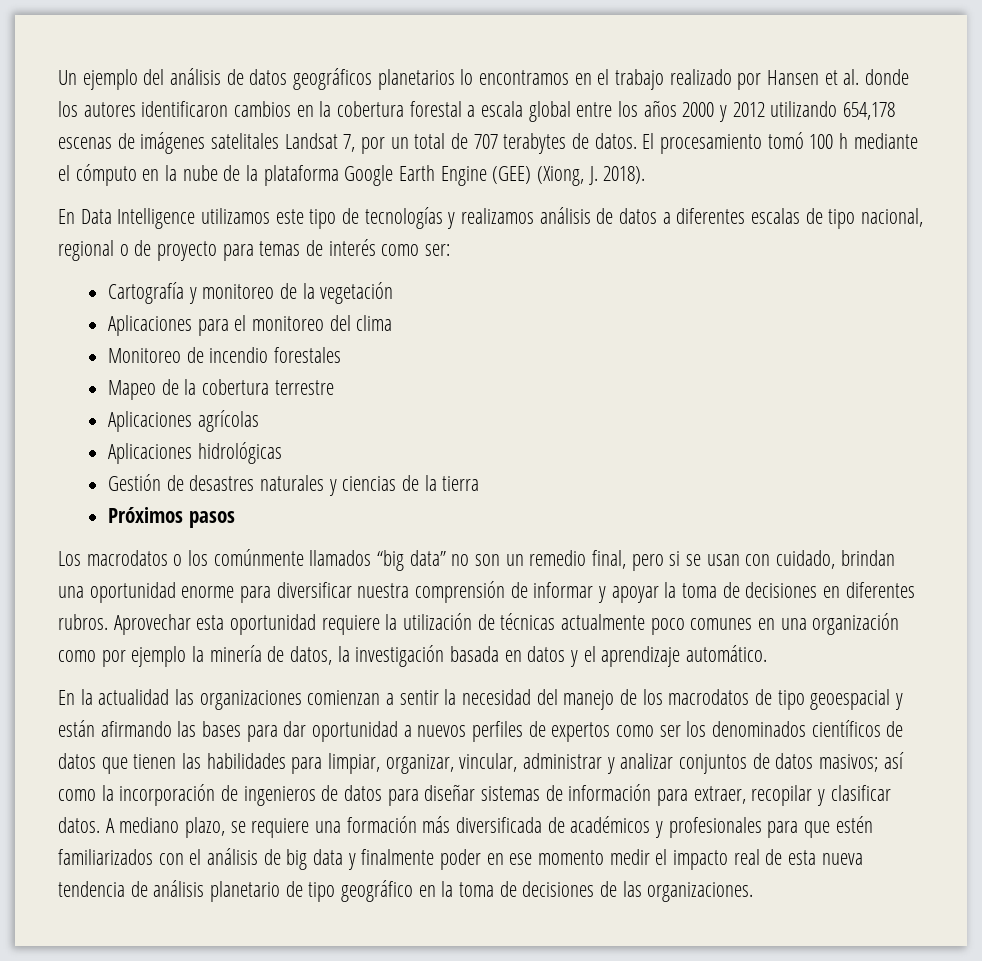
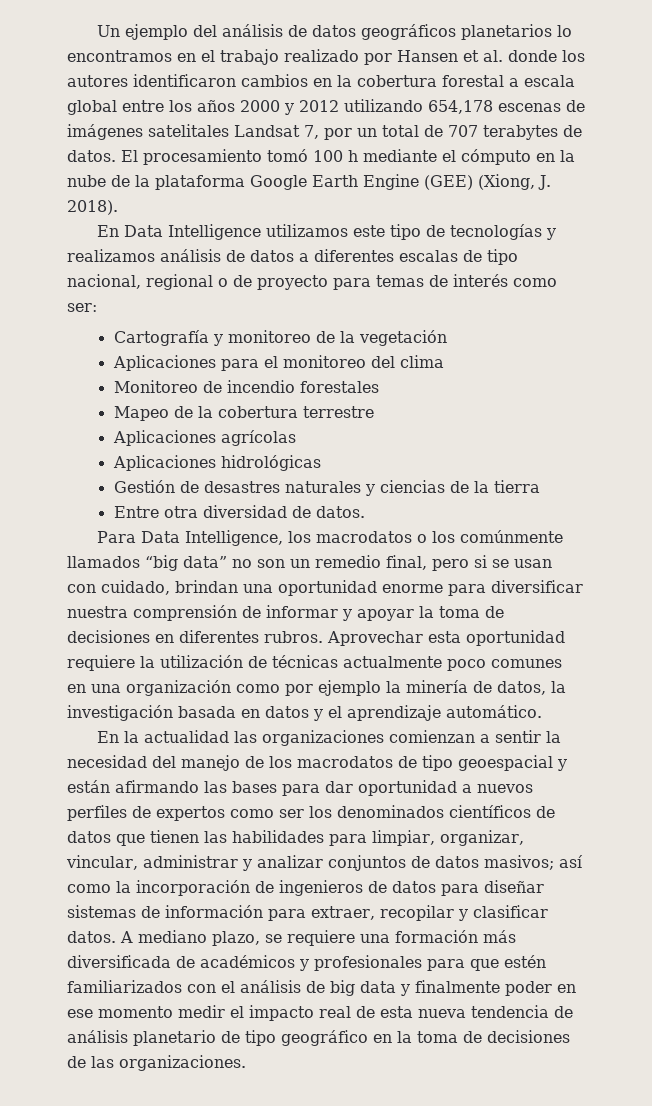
[107,507,235,528] [58,551,81,566] Próximos pasos // Los -> [113,505,365,518] [96,530,311,546] Entre otra diversidad de datos. // Para Data Intelligence, los

